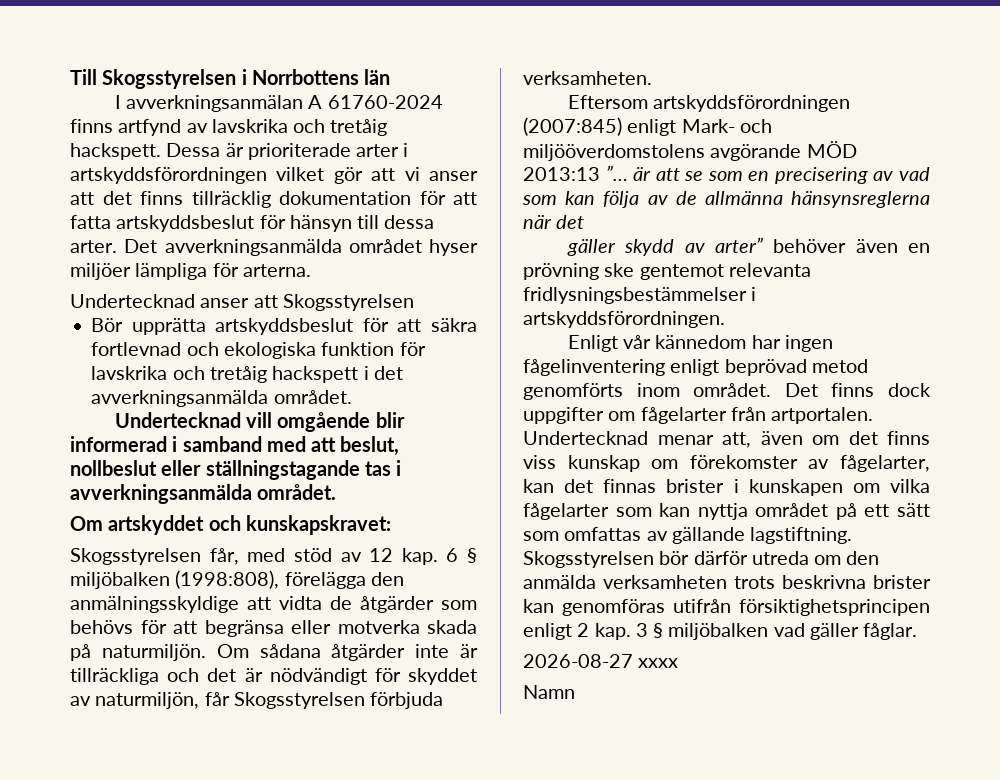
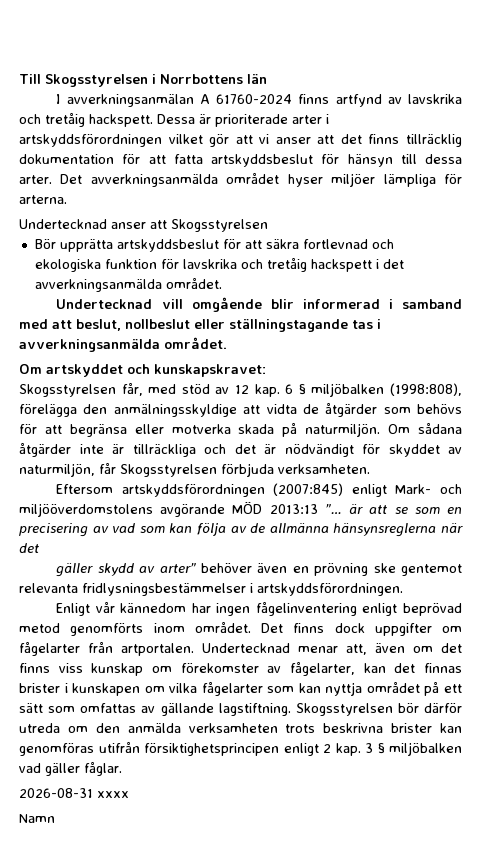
[523,654,633,668] 2026-08-27 -> [19,788,93,798] 2026-08-31

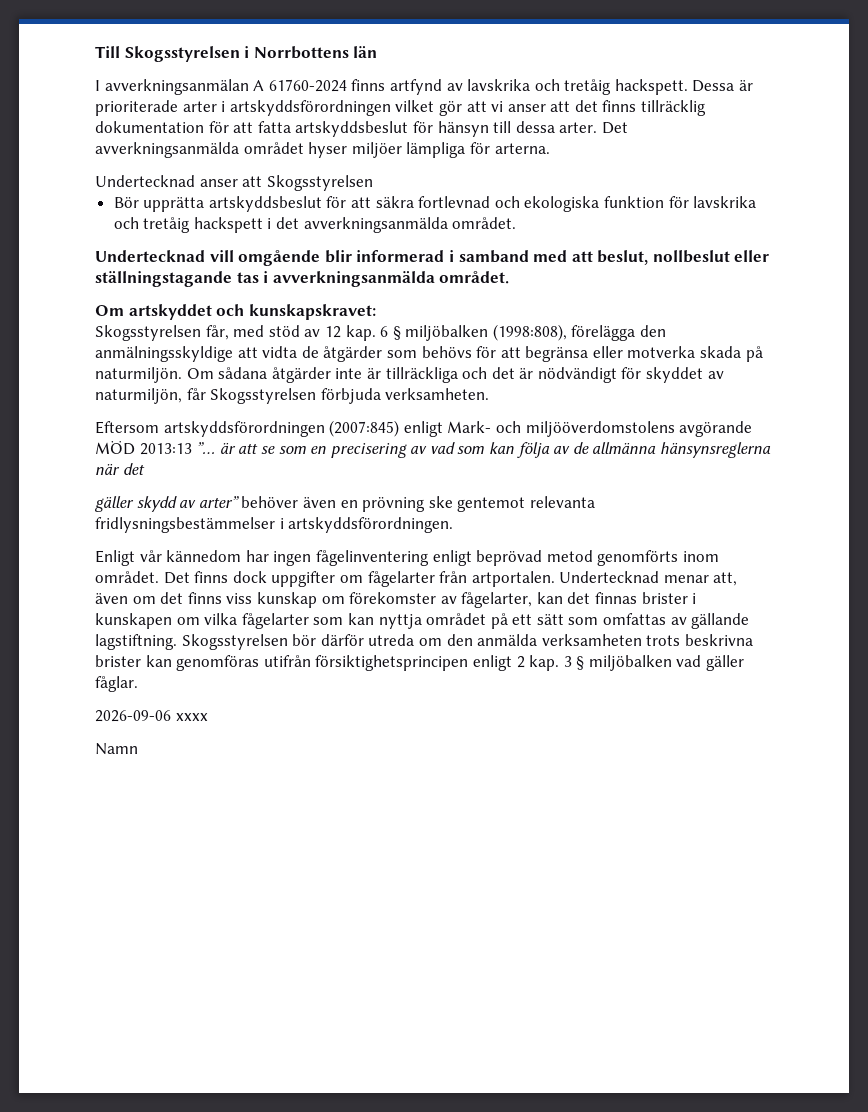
[19,788,93,798] 2026-08-31 -> [95,710,171,722] 2026-09-06

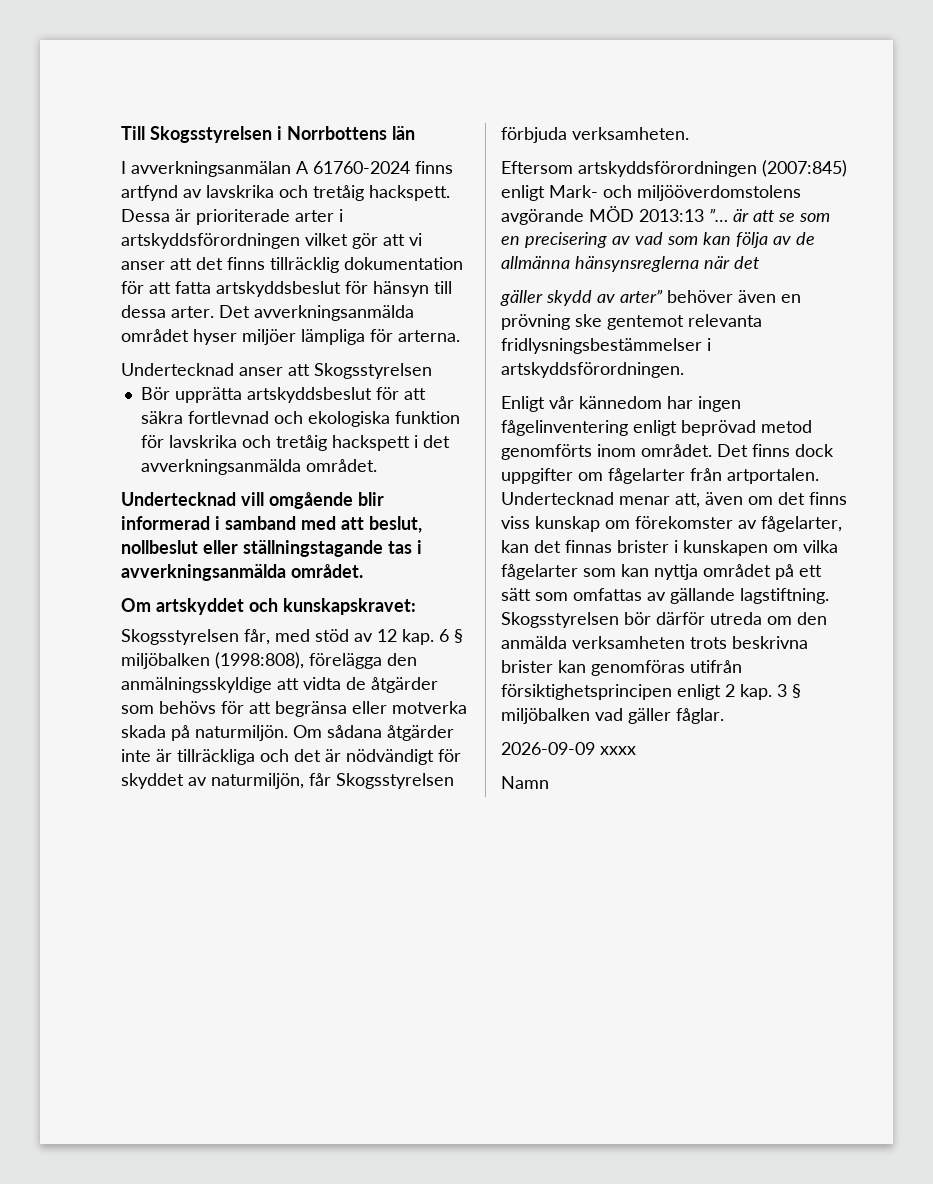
[95,710,171,722] 2026-09-06 -> [501,742,595,755] 2026-09-09

